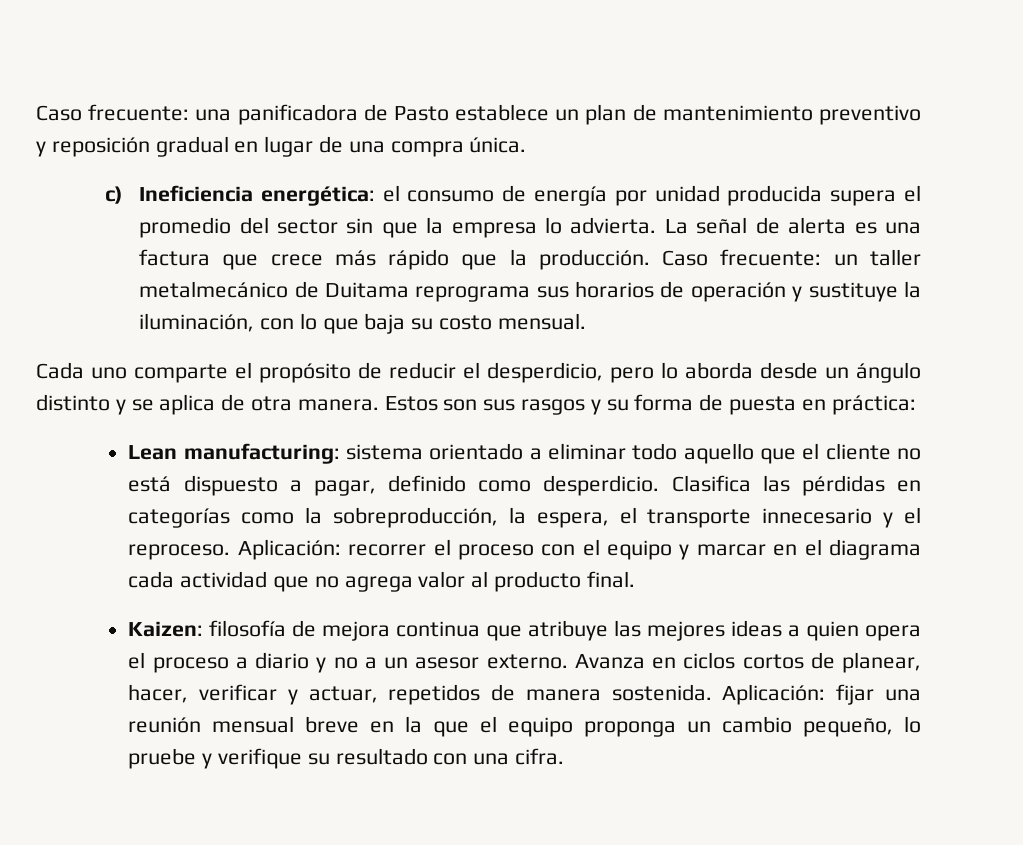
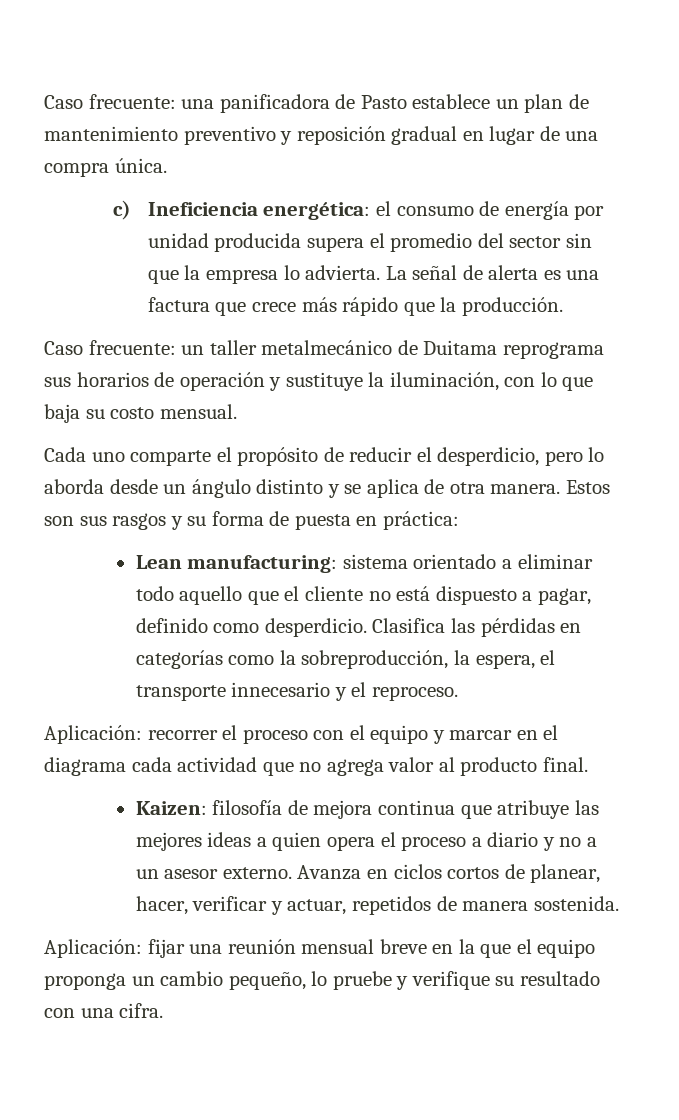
(650, 259) none -> (563, 306) //
(231, 552) none -> (458, 693) //
(712, 692) none -> (619, 903) //

